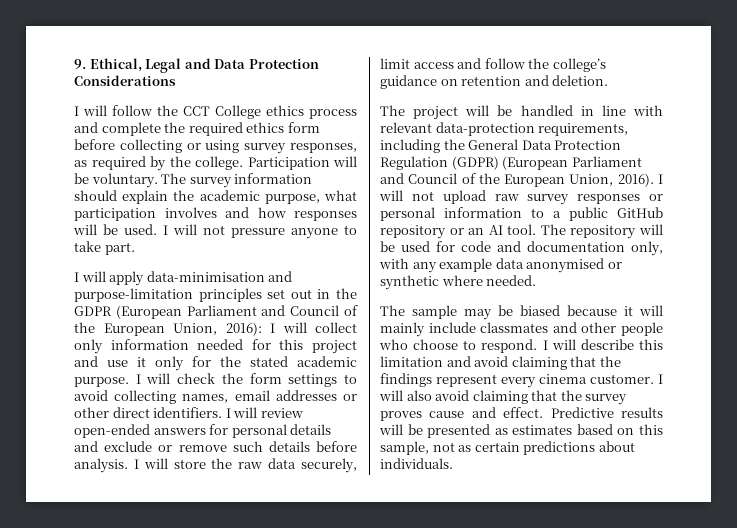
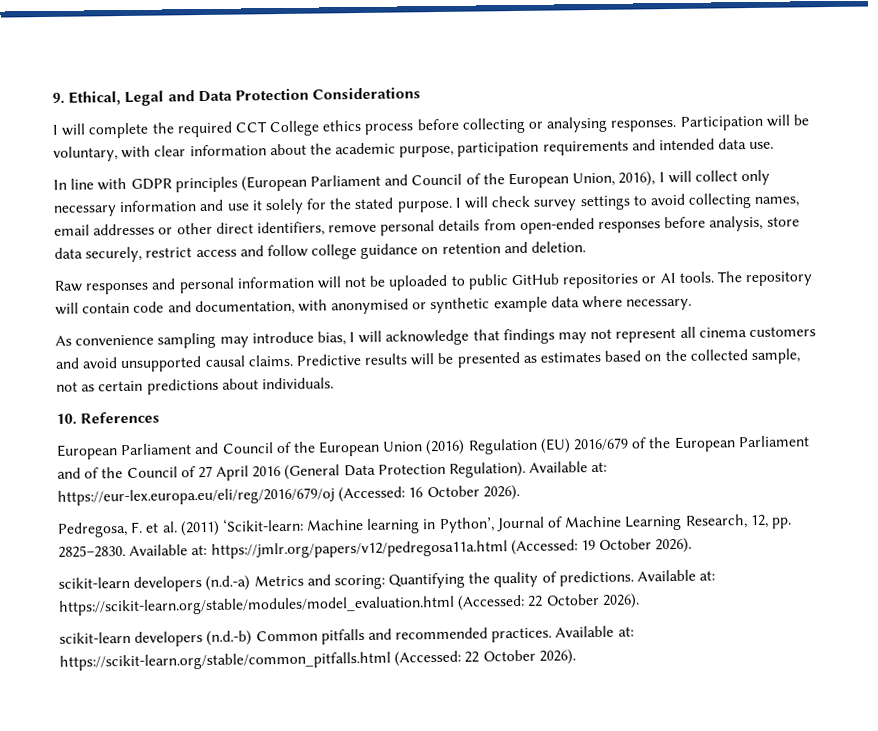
[112,105,178,116] follow the -> [88,121,233,139] complete the required
[74,122,320,136] [74,139,357,154] [74,156,357,171] [74,173,313,188] [74,190,357,204] [74,207,357,221] [73,224,357,239] [74,241,135,255] [74,271,293,286] [74,288,357,302] [74,305,359,319] [74,322,262,336] and complete the required ethics form before collecting or using survey responses, as required by the college. Participation will be voluntary. The survey information should explain the academic purpose, what participation involves and how responses will be used. I will not pressure anyone to take part. // I will apply data-minimisation and purpose-limitation principles set out in the GDPR (European Parliament and Council of the European Union, 2016): -> [416,114,809,134] [53,138,775,162] [53,171,656,193] before collecting or analysing responses. Participation will be voluntary, with clear information about the academic purpose, participation requirements and intended data use. // In line with GDPR principles (European Parliament and Council of the European Union, 2016),
[110,339,357,354] information needed for this project -> [53,200,198,217] necessary information
[155,356,184,371] only -> [264,198,304,215] solely
[297,356,357,367] academic -> (394, 203) none
[221,373,282,384] the form -> [533,199,578,211] survey
[153,407,303,418] [74,424,332,438] [74,441,357,452] [74,458,263,473] identifiers. I will review open-ended answers for personal details and exclude or remove such details before analysis. I will store the raw -> [256,215,800,237] identifiers, remove personal details from open-ended responses before analysis, store
[380,58,410,69] limit -> [145,247,193,258] restrict
[528,58,606,72] the college’s -> [311,244,358,260] college
[380,105,663,120] [380,122,629,136] [380,139,622,153] [380,156,642,170] [380,173,663,187] [379,190,663,205] [380,207,663,221] [380,224,663,239] [380,241,663,256] [379,258,622,273] [380,275,537,290] [380,305,663,320] [380,322,663,337] [379,339,663,353] [380,356,621,370] [380,373,663,388] [379,390,628,405] [380,407,544,421] The project will be handled in line with relevant data-protection requirements, including the General Data Protection Regulation (GDPR) (European Parliament and Council of the European Union, 2016). I will not upload raw survey responses or personal information to a public GitHub repository or an AI tool. The repository will be used for code and documentation only, with any example data anonymised or synthetic where needed. // The sample may be biased because it will mainly include classmates and other people who choose to respond. I will describe this limitation and avoid claiming that the findings represent every cinema customer. I will also avoid claiming that the survey proves cause and effect. -> [54,271,814,295] [55,295,693,316] [55,326,816,349] [55,354,293,373] Raw responses and personal information will not be uploaded to public GitHub repositories or AI tools. The repository will contain code and documentation, with anonymised or synthetic example data where necessary. // As convenience sampling may introduce bias, I will acknowledge that findings may not represent all cinema customers and avoid unsupported causal claims.
[639,424,663,435] this -> [664,349,748,362] the collected
(453, 463) none -> [56,411,161,425] [56,435,810,460] [57,461,608,481] [57,484,520,506] [57,514,792,538] [58,537,693,559] [58,569,716,592] [58,593,640,616] [59,625,634,647] [59,649,576,671] // 10. References // European Parliament and Council of the European Union (2016) Regulation (EU) 2016/679 of the European Parliament and of the Council of 27 April 2016 (General Data Protection Regulation). Available at: https://eur-lex.europa.eu/eli/reg/2016/679/oj (Accessed: 16 October 2026). // Pedregosa, F. et al. (2011) ‘Scikit-learn: Machine learning in Python’, Journal of Machine Learning Research, 12, pp. 2825–2830. Available at: https://jmlr.org/papers/v12/pedregosa11a.html (Accessed: 19 October 2026). // scikit-learn developers (n.d.-a) Metrics and scoring: Quantifying the quality of predictions. Available at: https://scikit-learn.org/stable/modules/model_evaluation.html (Accessed: 22 October 2026). // scikit-learn developers (n.d.-b) Common pitfalls and recommended practices. Available at: https://scikit-learn.org/stable/common_pitfalls.html (Accessed: 22 October 2026).

